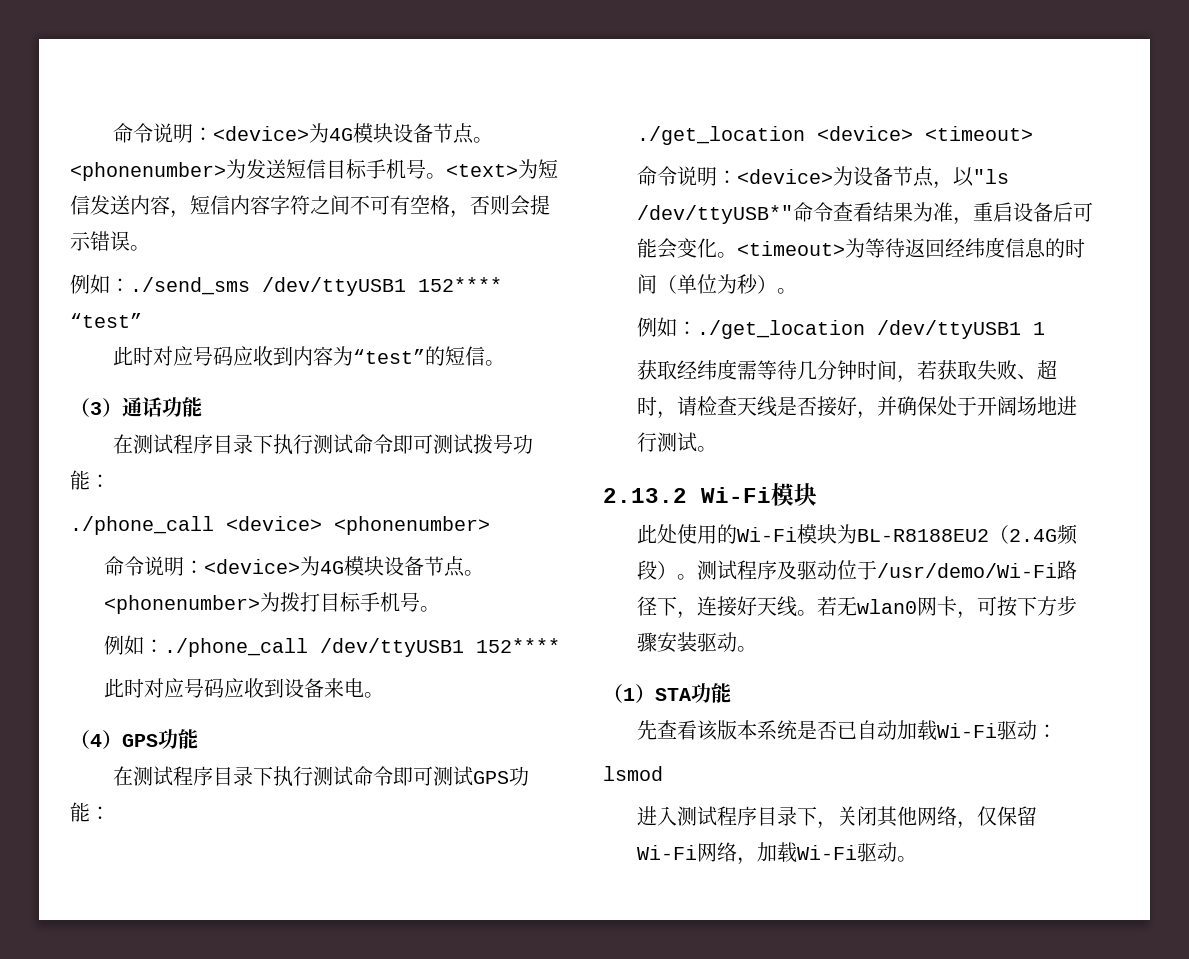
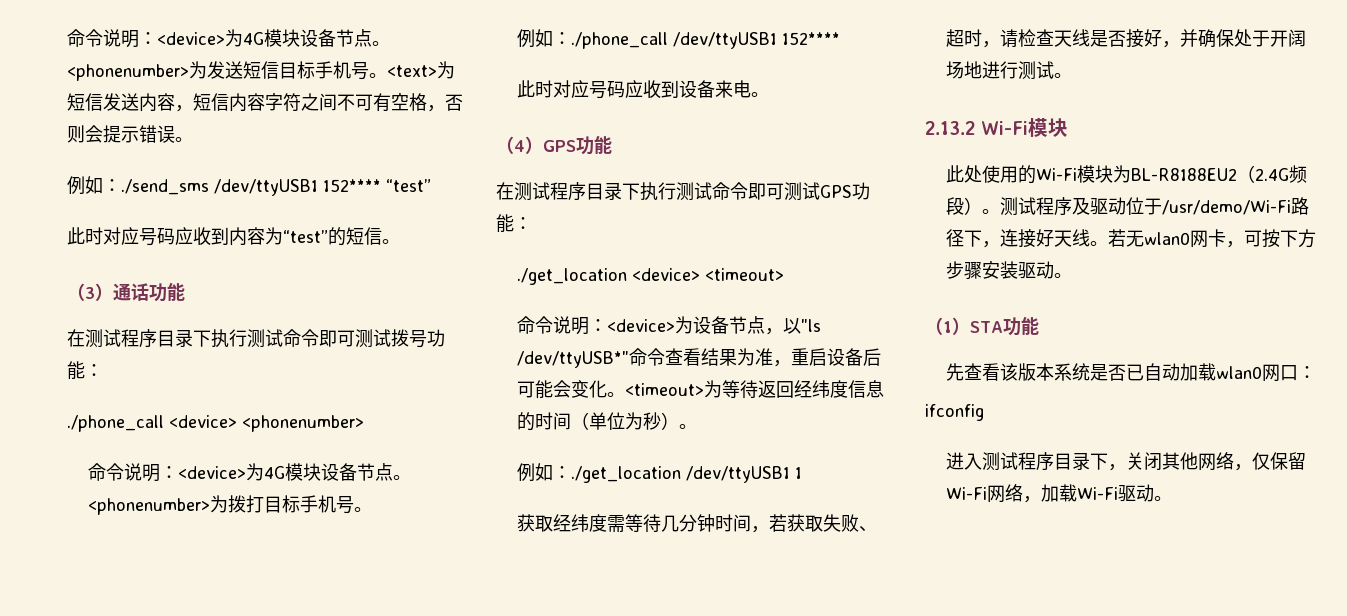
[937,720,1058,740] [603,766,663,781] Wi-Fi驱动： // lsmod -> [1215,364,1316,382] [925,404,984,421] wlan0网口： // ifconfig

